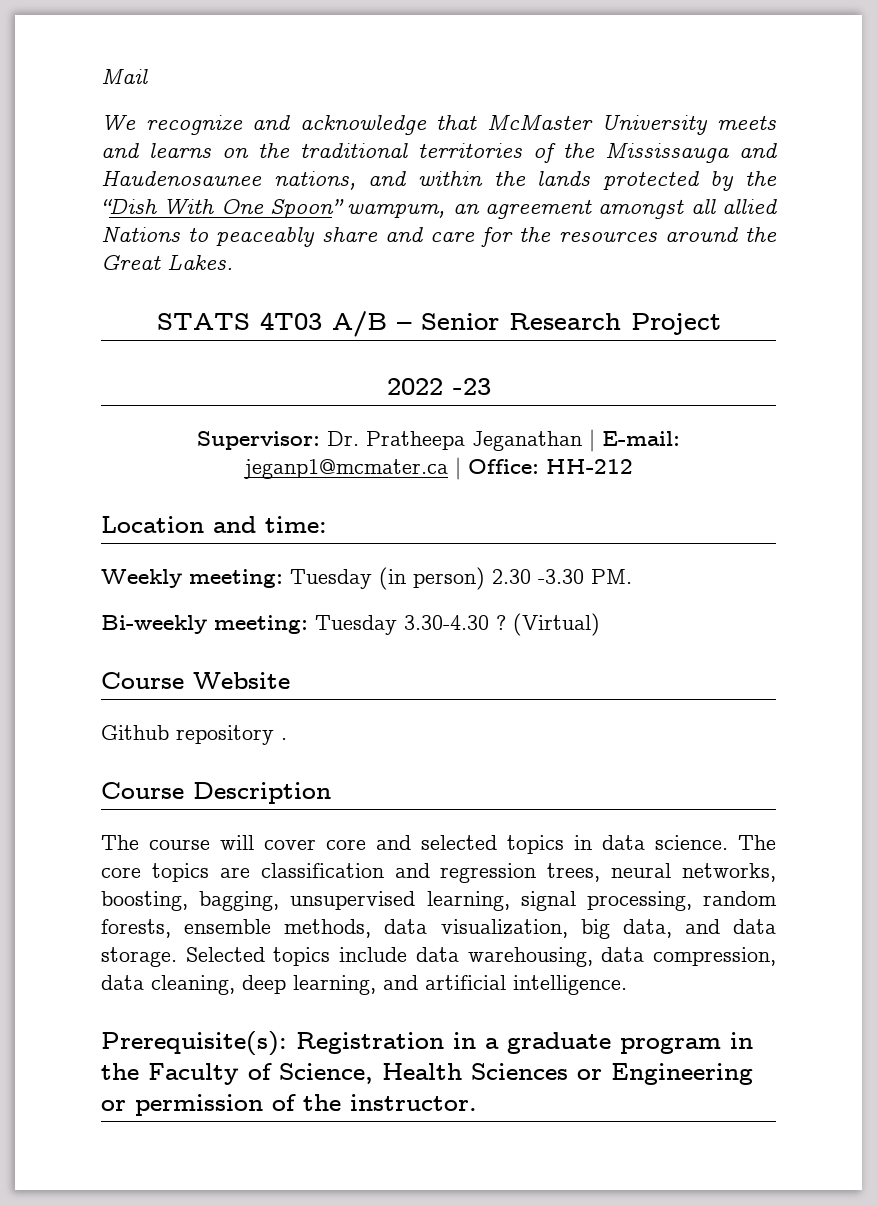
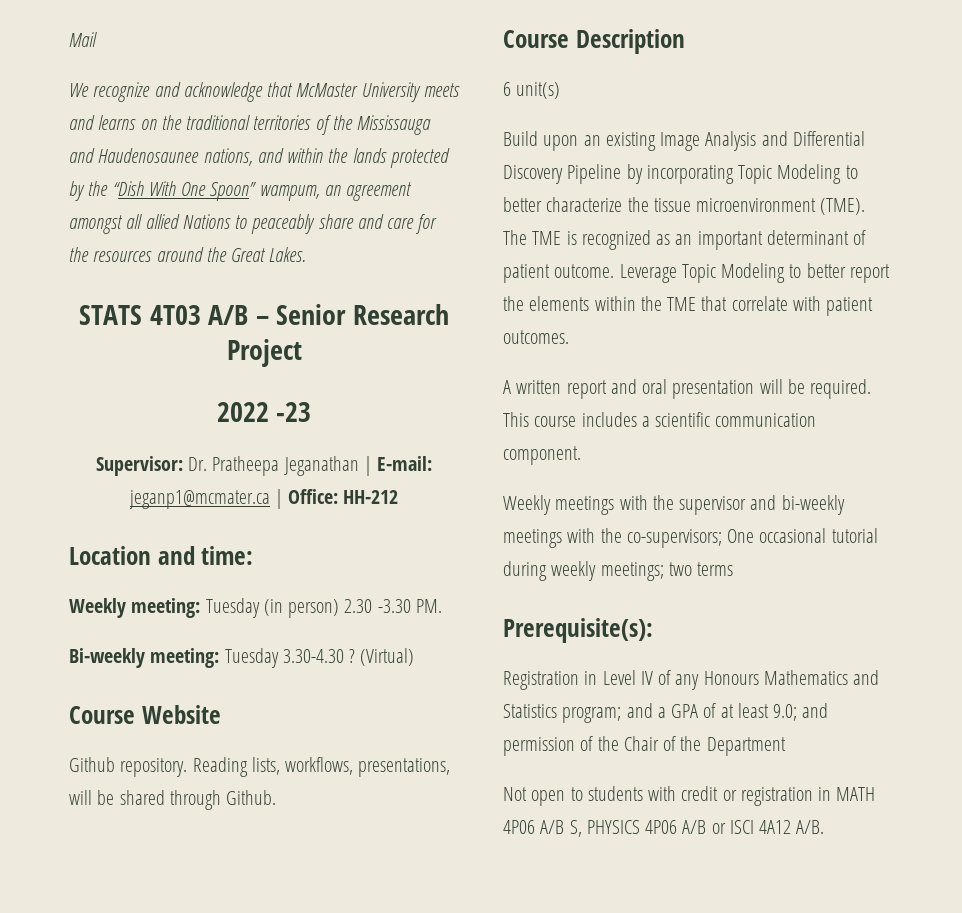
[176,725,287,745] [101,782,331,804] [101,835,776,854] [101,863,776,883] [101,891,778,911] [101,919,776,939] [101,947,776,967] [101,975,627,995] repository . // Course Description // The course will cover core and selected topics in data science. The core topics are classification and regression trees, neural networks, boosting, bagging, unsupervised learning, signal processing, random forests, ensemble methods, data visualization, big data, and data storage. Selected topics include data warehousing, data compression, data cleaning, deep learning, and artificial intelligence. -> [120,757,451,777] [69,790,277,810] [503,29,685,54] [503,82,561,99] [503,131,865,151] [503,164,858,184] [503,197,866,215] [503,230,867,250] [503,263,890,283] [503,296,874,316] [503,330,569,344] [503,379,872,399] [503,412,817,427] [503,446,581,465] [503,495,845,515] [503,528,878,548] [503,561,734,581] repository. Reading lists, workflows, presentations, will be shared through Github. // Course Description // 6 unit(s) // Build upon an existing Image Analysis and Differential Discovery Pipeline by incorporating Topic Modeling to better characterize the tissue microenvironment (TME). The TME is recognized as an important determinant of patient outcome. Leverage Topic Modeling to better report the elements within the TME that correlate with patient outcomes. // A written report and oral presentation will be required. This course includes a scientific communication component. // Weekly meetings with the supervisor and bi-weekly meetings with the co-supervisors; One occasional tutorial during weekly meetings; two terms
(287, 1043) none -> (653, 630) //
[485,1032,753,1054] [101,1063,753,1085] [101,1094,477,1116] a graduate program in the Faculty of Science, Health Sciences or Engineering or permission of the instructor. -> [602,670,880,690] [503,703,829,723] [503,736,786,756] [503,786,876,806] [503,820,825,837] Level IV of any Honours Mathematics and Statistics program; and a GPA of at least 9.0; and permission of the Chair of the Department // Not open to students with credit or registration in MATH 4P06 A/B S, PHYSICS 4P06 A/B or ISCI 4A12 A/B.

